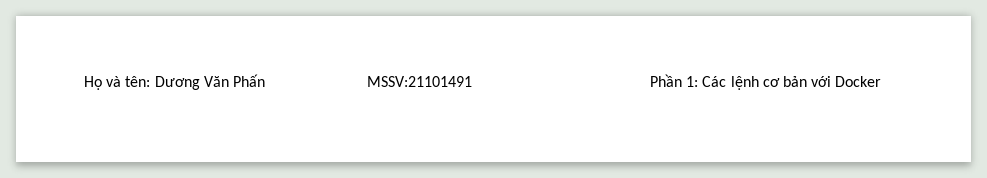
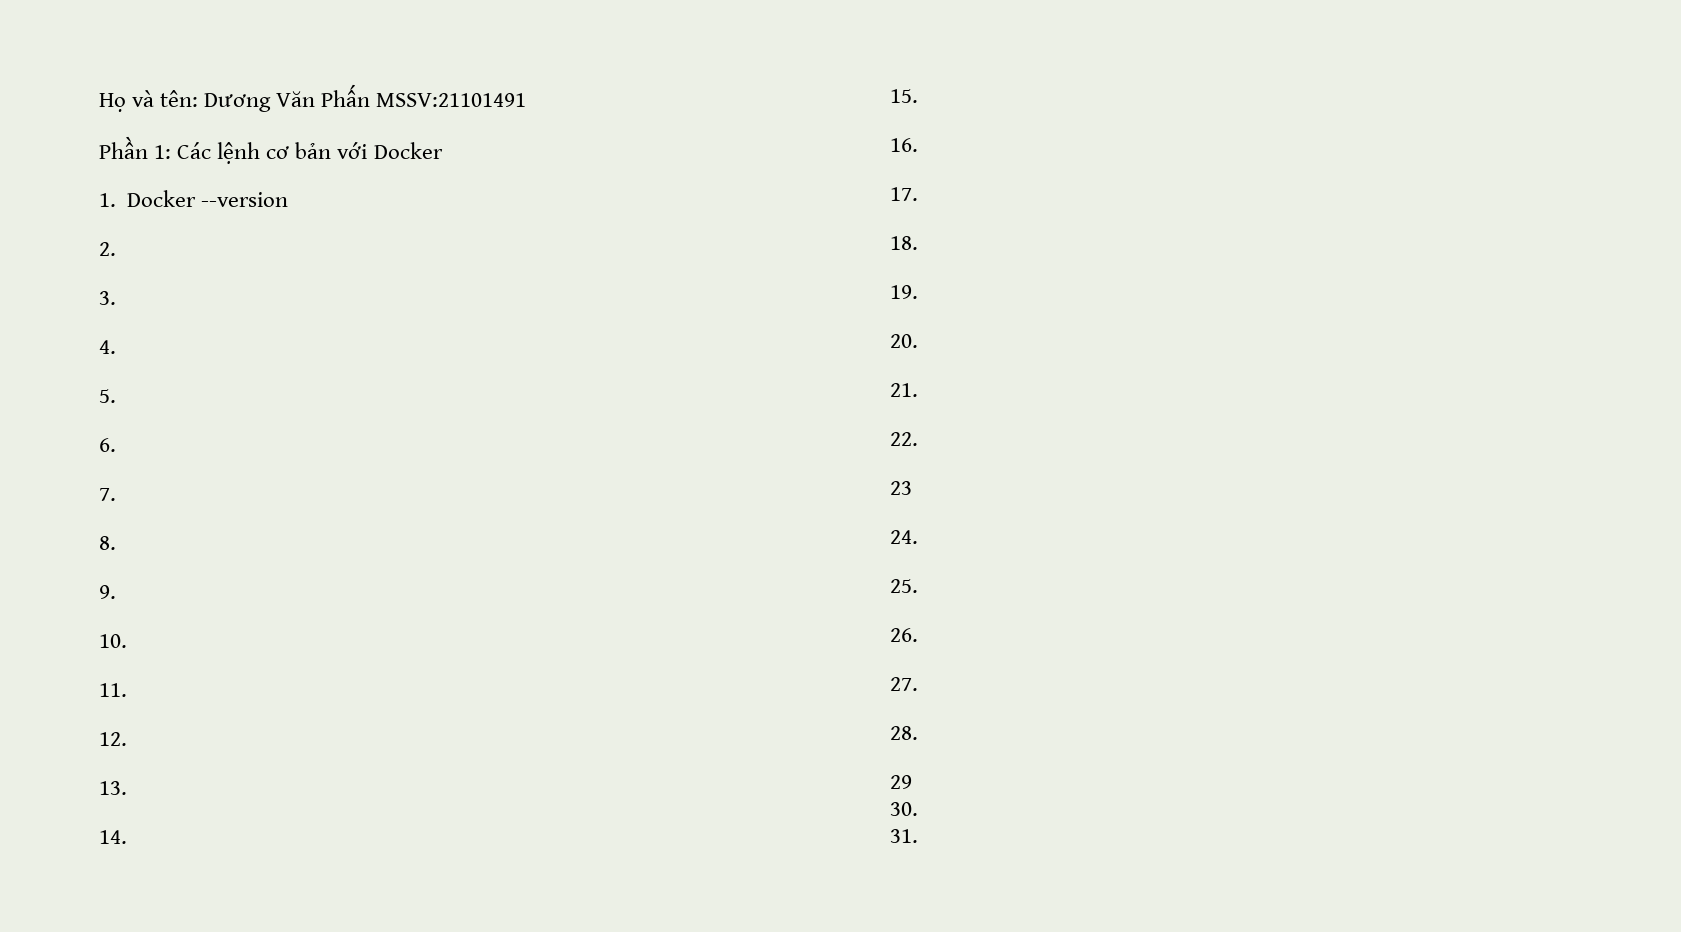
(882, 81) none -> [99,190,289,207] [99,242,116,256] [99,291,116,305] [99,340,116,354] [99,389,116,403] [99,438,116,452] [99,488,116,501] [99,536,116,550] [99,585,116,599] [99,634,127,648] [99,683,127,697] [99,732,127,746] [99,781,127,795] [99,830,127,844] [890,89,918,103] [890,138,918,152] [890,187,918,201] [890,236,918,250] [890,285,918,299] [890,334,918,348] [890,383,918,397] [890,432,918,446] [890,481,912,495] [890,530,918,544] [890,579,918,593] [890,628,918,642] [890,677,918,691] [890,726,918,740] [890,775,912,789] [890,802,918,816] [890,829,918,843] // 1. Docker --version // 2. // 3. // 4. // 5. // 6. // 7. // 8. // 9. // 10. // 11. // 12. // 13. // 14. // 15. // 16. // 17. // 18. // 19. // 20. // 21. // 22. // 23 // 24. // 25. // 26. // 27. // 28. // 29 // 30. // 31.

